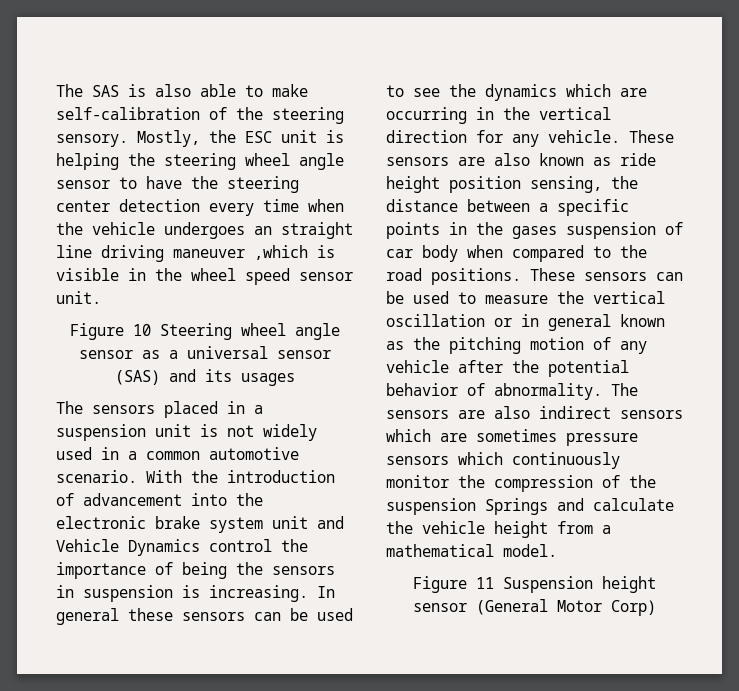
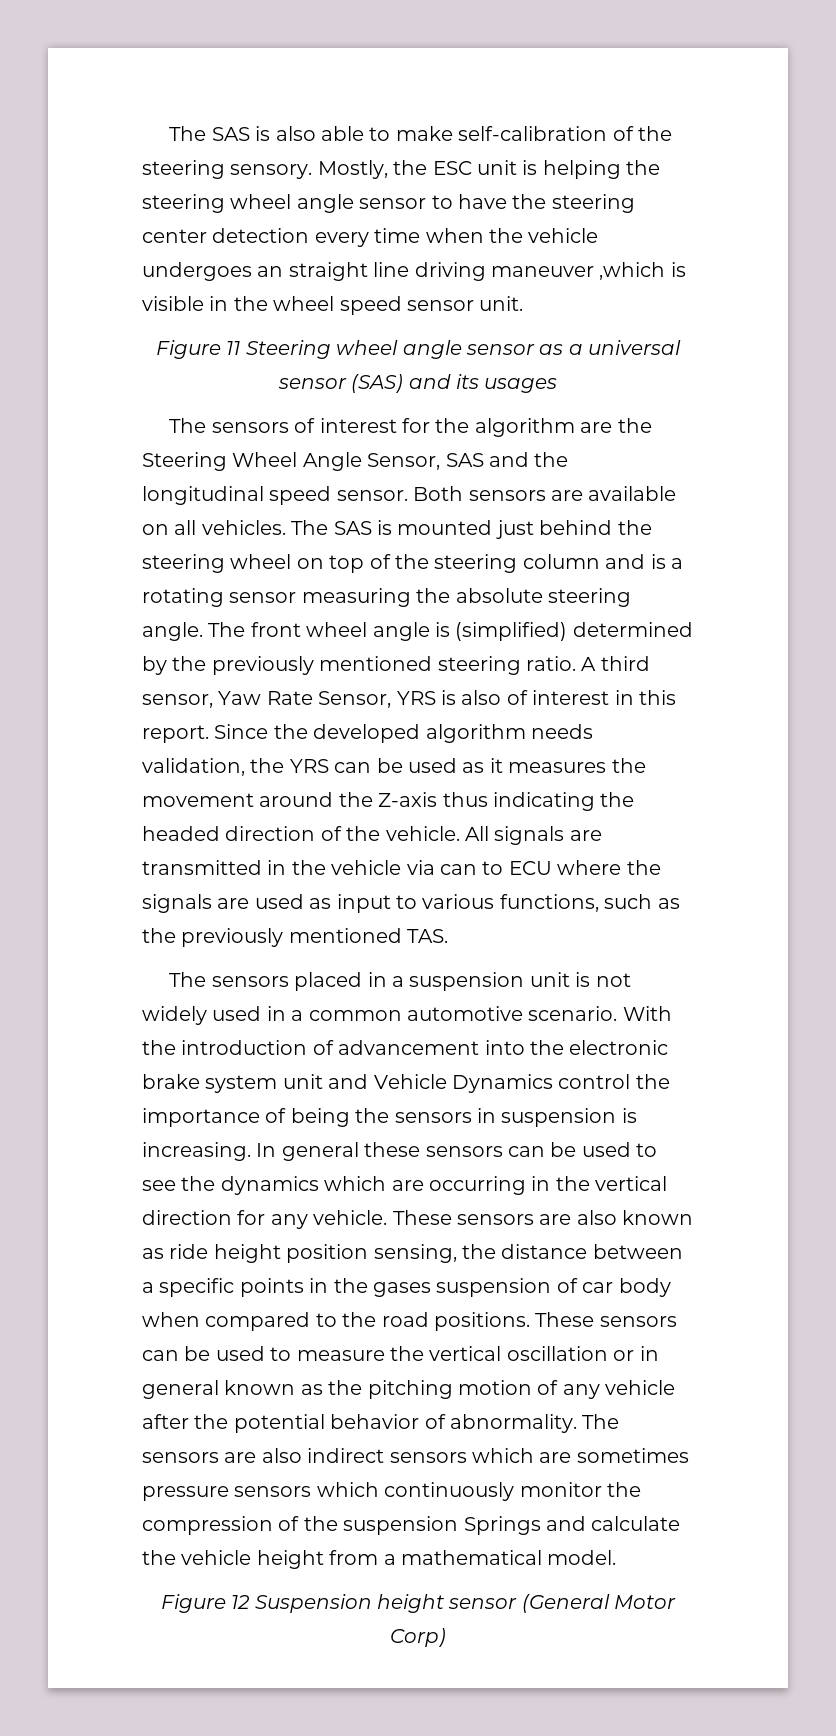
[132,324,151,336] 10 -> [226,341,241,355] 11
(295, 379) none -> [169,418,652,437] [142,452,569,471] [142,486,677,505] [142,520,652,539] [142,554,683,573] [142,588,631,607] [142,622,693,641] [142,656,650,675] [142,690,676,708] [142,724,593,743] [142,758,646,776] [142,792,635,811] [142,826,602,845] [142,860,661,875] [142,894,680,913] [142,928,449,947] // The sensors of interest for the algorithm are the Steering Wheel Angle Sensor, SAS and the longitudinal speed sensor. Both sensors are available on all vehicles. The SAS is mounted just behind the steering wheel on top of the steering column and is a rotating sensor measuring the absolute steering angle. The front wheel angle is (simplified) determined by the previously mentioned steering ratio. A third sensor, Yaw Rate Sensor, YRS is also of interest in this report. Since the developed algorithm needs validation, the YRS can be used as it measures the movement around the Z-axis thus indicating the headed direction of the vehicle. All signals are transmitted in the vehicle via can to ECU where the signals are used as input to various functions, such as the previously mentioned TAS.
[476,577,494,589] 11 -> [231,1595,251,1609] 12

